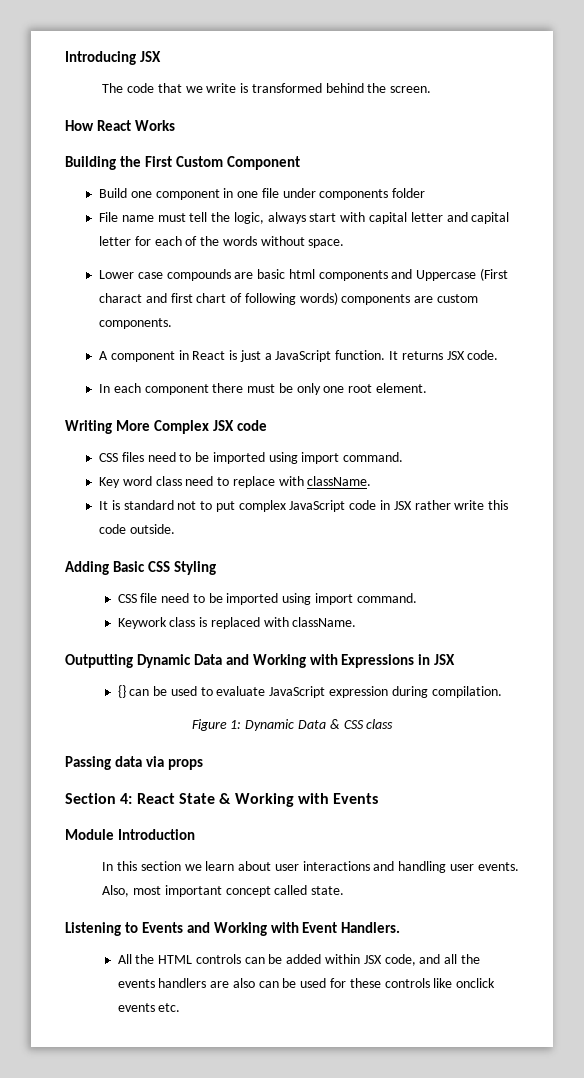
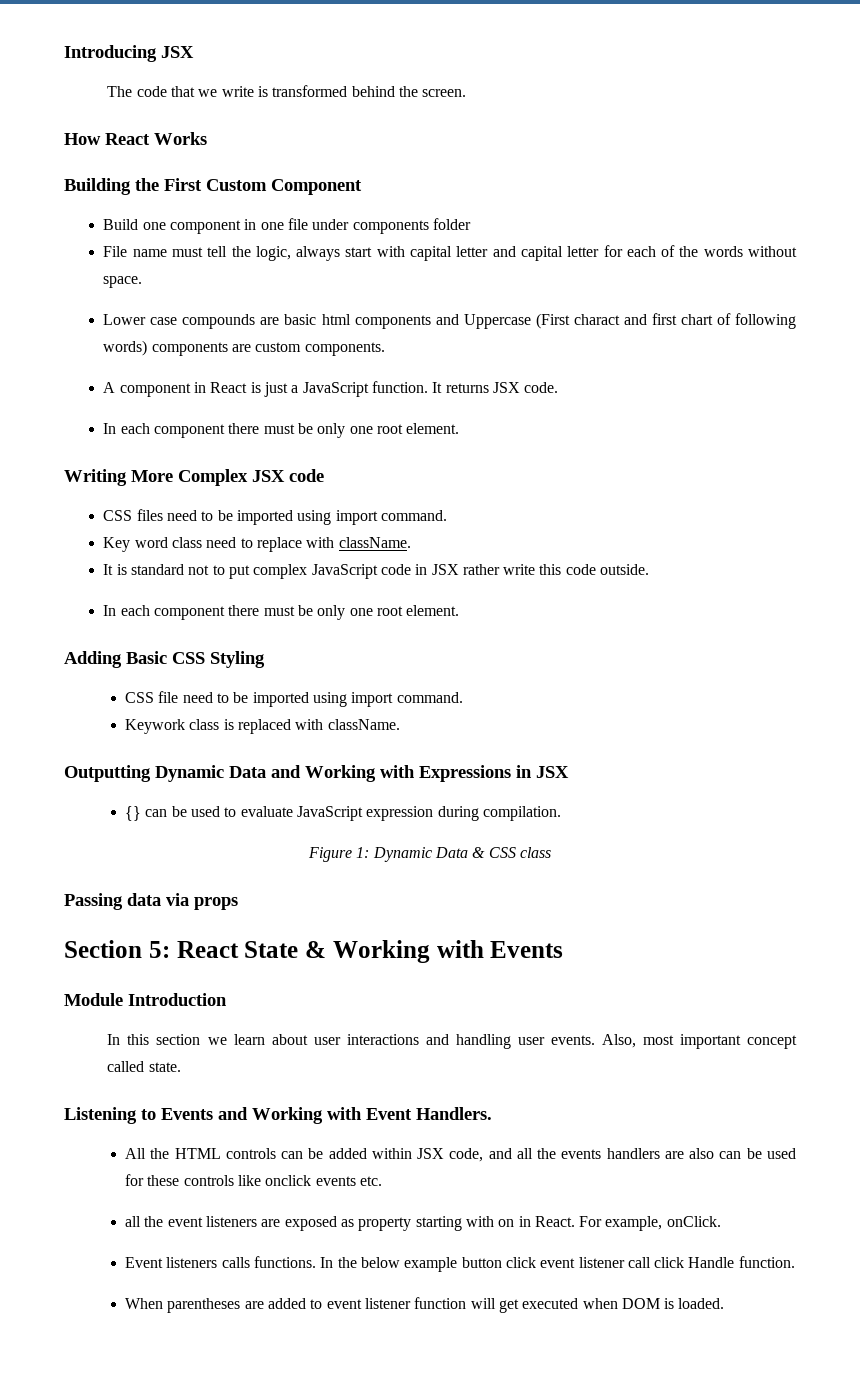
(175, 529) none -> [103,605,460,620] // In each component there must be only one root element.
[120,793,133,804] 4: -> [148,941,170,958] 5:
(181, 1007) none -> [125,1216,721,1231] [125,1256,795,1272] [125,1297,725,1313] // all the event listeners are exposed as property starting with on in React. For example, onClick. // Event listeners calls functions. In the below example button click event listener call click Handle function. // When parentheses are added to event listener function will get executed when DOM is loaded.

